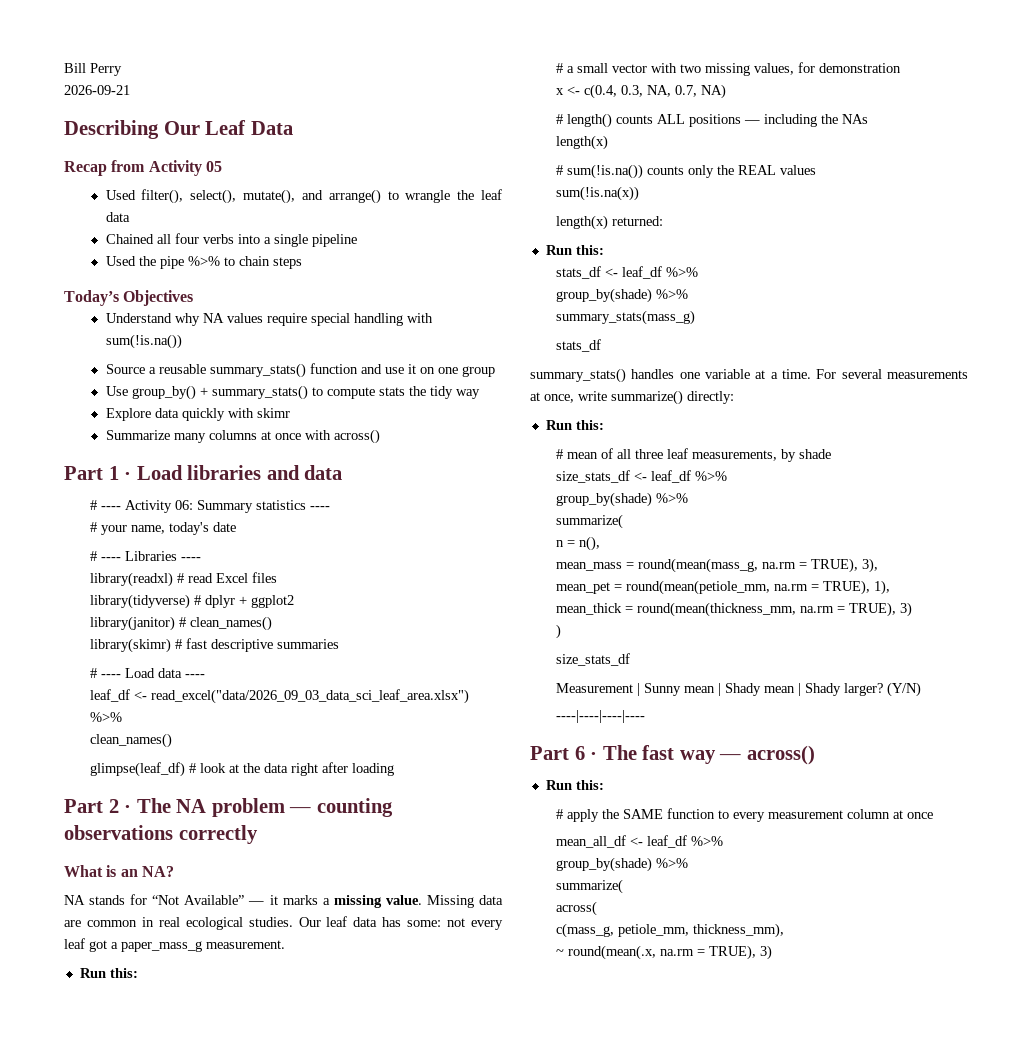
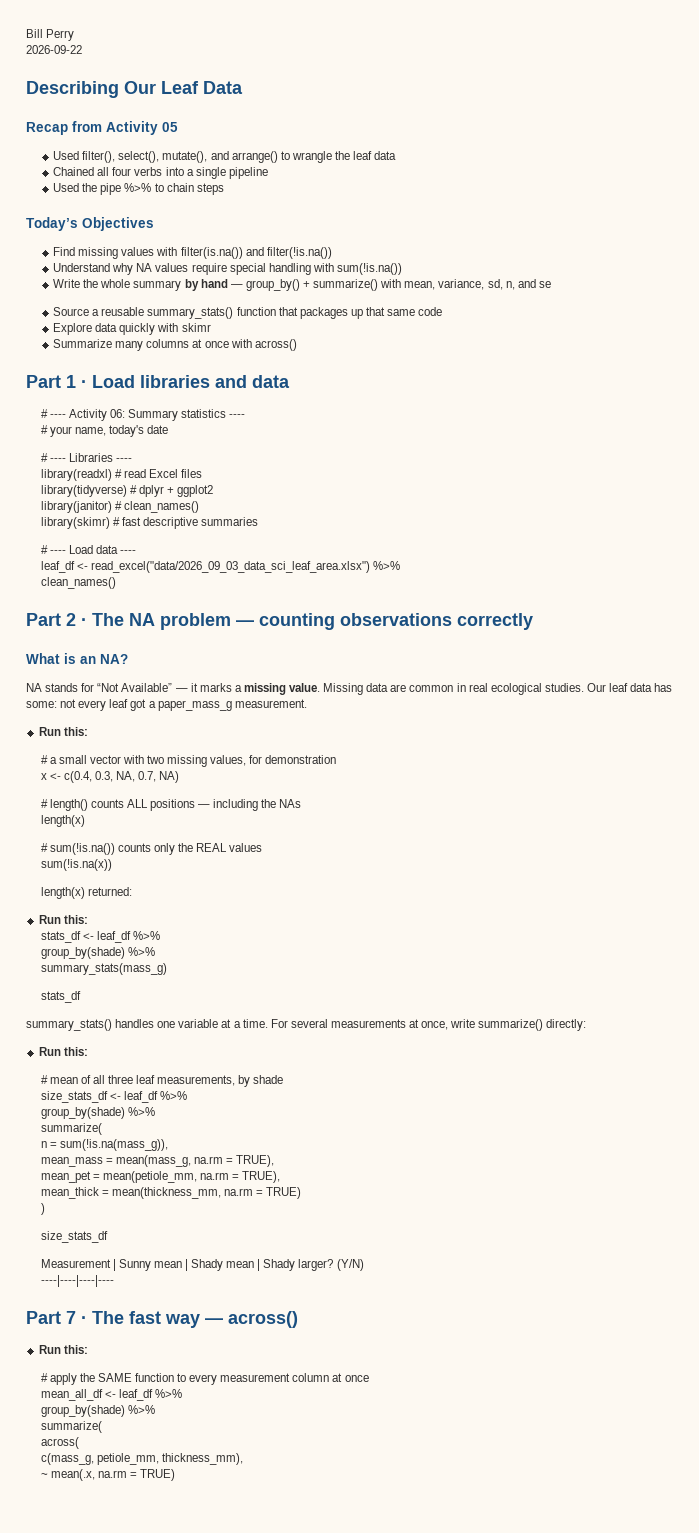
[64,85,130,95] 2026-09-21 -> [26,45,82,54] 2026-09-22
(194, 298) none -> [53,247,332,259] // Find missing values with filter(is.na()) and filter(!is.na())
(182, 341) none -> [53,279,551,291] // Write the whole summary by hand — group_by() + summarize() with mean, variance, sd, n, and se
[360,364,495,377] [105,385,480,400] and use it on one group // Use group_by() + summary_stats() to compute stats the tidy way -> [278,307,443,319] that packages up that same code
[89,762,394,777] // glimpse(leaf_df) # look at the data right after loading -> (116, 583) none
[578,536,600,551] n(), -> [59,1139,168,1151] sum(!is.na(mass_g)),
[637,558,878,573] round(mean(mass_g, na.rm = TRUE), 3), -> [115,1155,275,1167] mean(mass_g, na.rm = TRUE),
[625,580,890,595] round(mean(petiole_mm, na.rm = TRUE), 1), -> [102,1171,281,1183] mean(petiole_mm, na.rm = TRUE),
[636,602,912,617] round(mean(thickness_mm, na.rm = TRUE), 3) -> [111,1187,302,1199] mean(thickness_mm, na.rm = TRUE)
[574,746,585,760] 6 -> [66,1311,76,1324] 7
[567,945,772,960] round(mean(.x, na.rm = TRUE), 3) -> [50,1469,175,1481] mean(.x, na.rm = TRUE)

